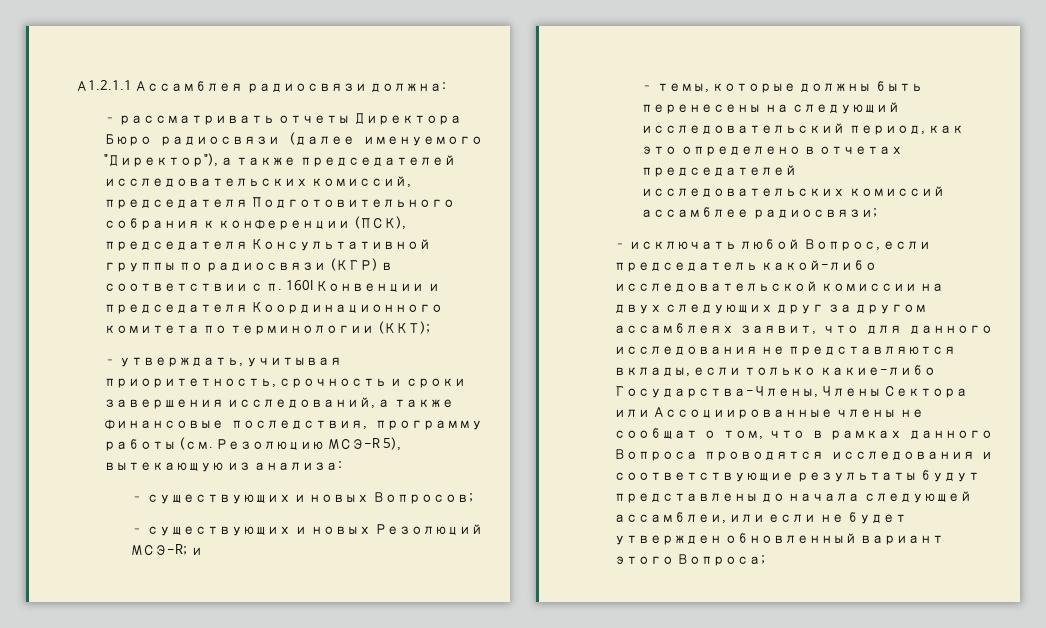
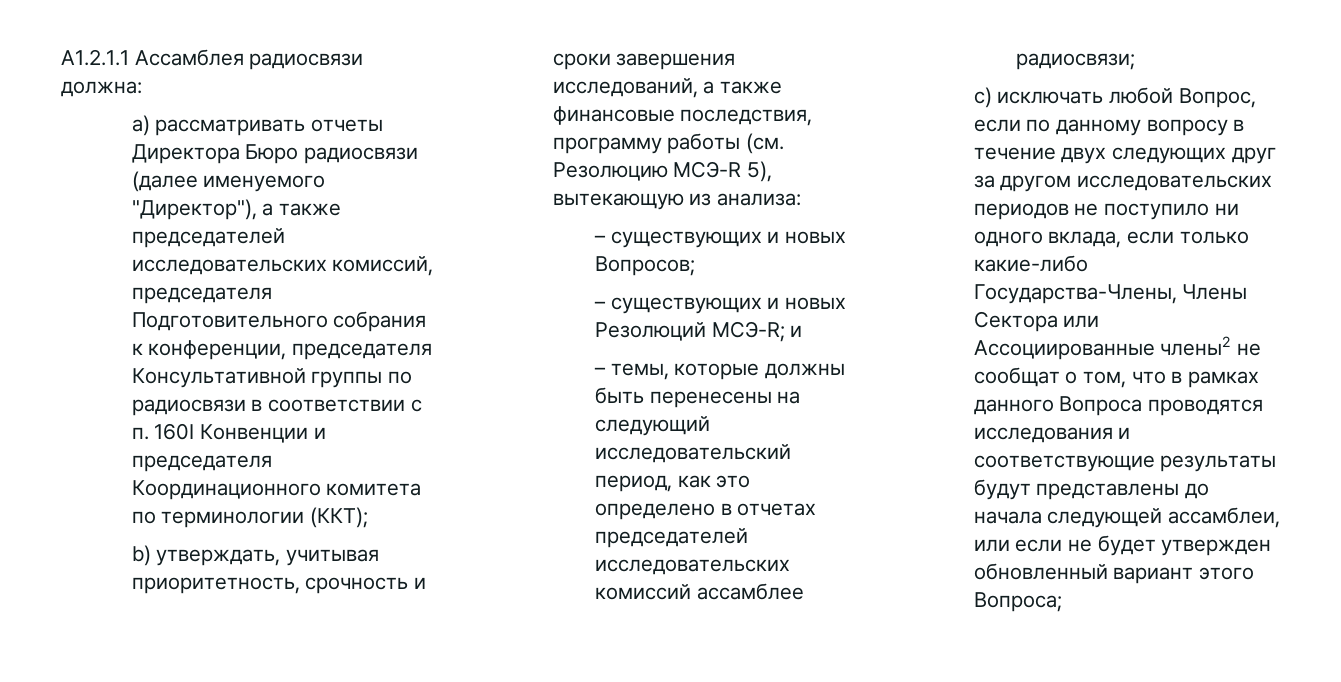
[103,117,116,122] – -> [131,115,150,136] a)
[218,216,406,230] конференции (ПСК), -> [148,340,287,360] конференции,
[329,258,378,271] (КГР) -> (246, 407) none
[103,359,116,364] – -> [131,545,151,566] b)
[613,243,626,248] – -> [973,87,992,108] c)
[613,260,878,272] [613,281,945,292] председатель какой-либо исследовательской комиссии на -> [1026,119,1245,136] [973,147,1056,160] по данному вопросу в течение
[613,323,993,335] [613,346,957,356] [613,367,690,377] ассамблеях заявит, что для данного исследования не представляются вклады, -> [1076,175,1272,191] [973,203,1239,220] [973,231,1122,248] исследовательских периодов не поступило ни одного вклада,
[836,409,897,418] члены -> [1160,336,1232,356] члены2

